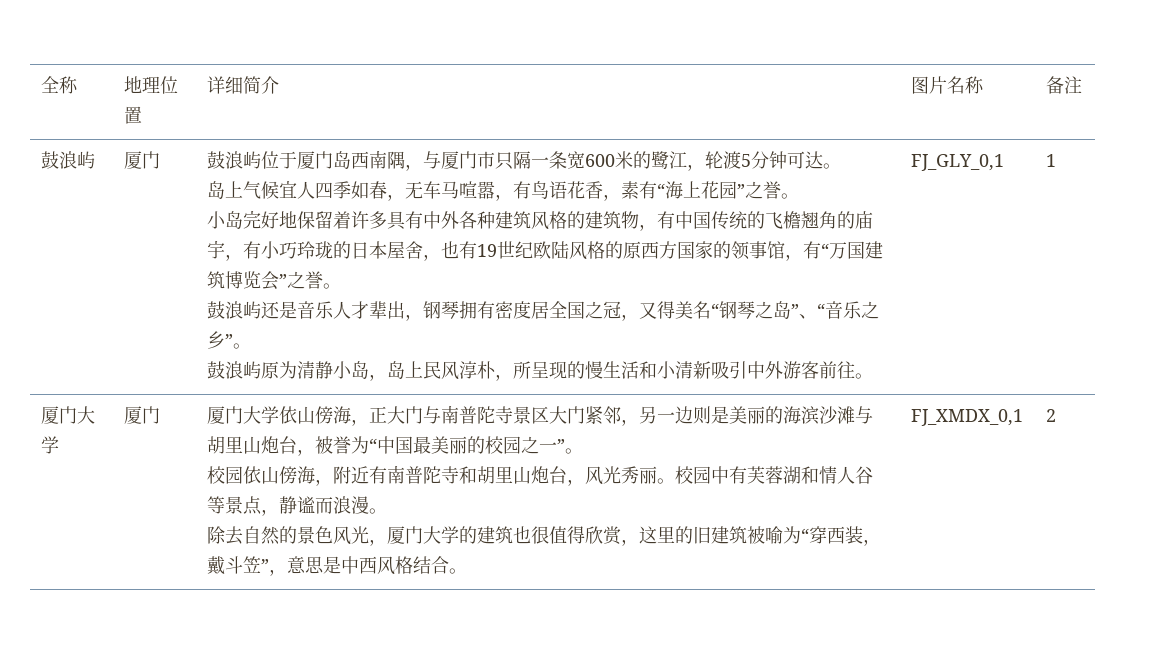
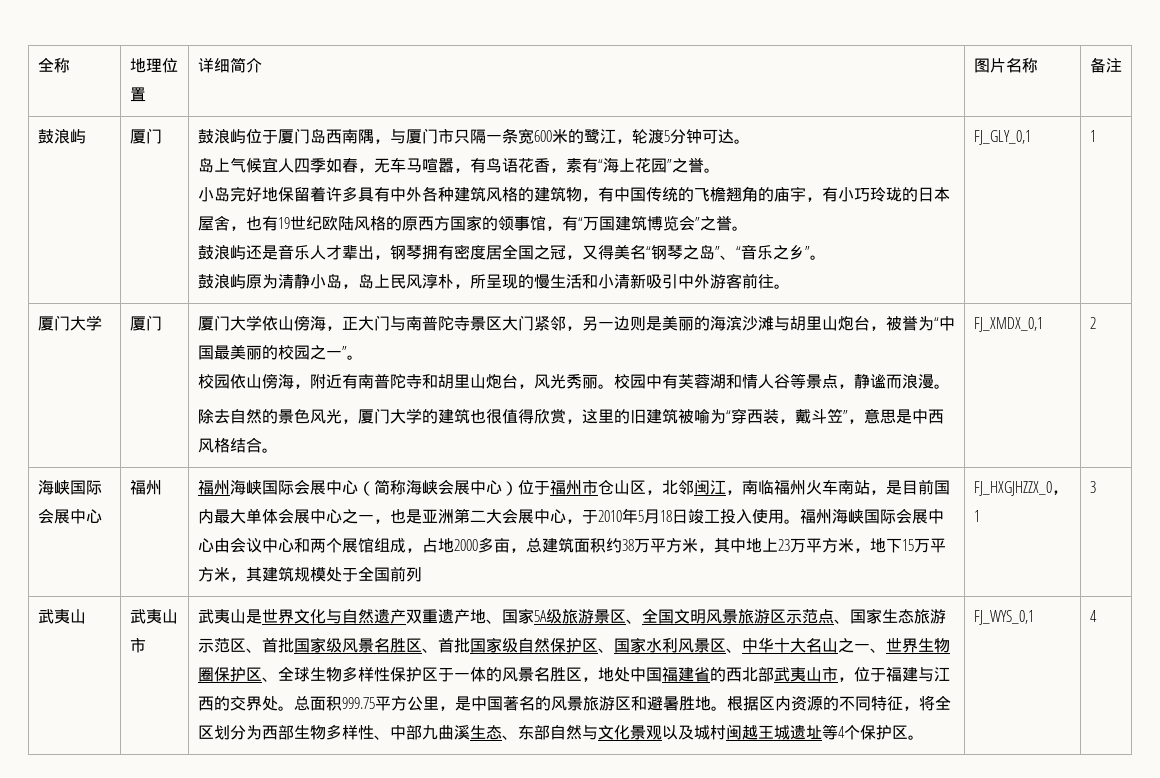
(1056, 415) none -> [37,480,102,495] [37,508,102,524] [129,479,162,495] [197,479,950,496] [197,508,944,524] [197,537,946,553] [197,566,422,582] [973,481,1068,496] [973,510,980,522] [1089,481,1096,493] [37,609,86,624] [129,609,178,624] [129,637,146,653] [197,608,946,624] [197,637,950,653] [197,666,950,682] [197,695,951,711] [197,724,924,740] [973,610,1034,625] [1089,610,1097,622] // 海峡国际会展中心 | 福州 | 福州海峡国际会展中心（简称海峡会展中心）位于福州市仓山区，北邻闽江，南临福州火车南站，是目前国内最大单体会展中心之一，也是亚洲第二大会展中心，于2010年5月18日竣工投入使用。福州海峡国际会展中心由会议中心和两个展馆组成，占地2000多亩，总建筑面积约38万平方米，其中地上23万平方米，地下15万平方米，其建筑规模处于全国前列 | FJ_HXGJHZZX_0，1 | 3 // 武夷山 | 武夷山市 | 武夷山是世界文化与自然遗产双重遗产地、国家5A级旅游景区、全国文明风景旅游区示范点、国家生态旅游示范区、首批国家级风景名胜区、首批国家级自然保护区、国家水利风景区、中华十大名山之一、世界生物圈保护区、全球生物多样性保护区于一体的风景名胜区，地处中国福建省的西北部武夷山市，位于福建与江西的交界处。总面积999.75平方公里，是中国著名的风景旅游区和避暑胜地。根据区内资源的不同特征，将全区划分为西部生物多样性、中部九曲溪生态、东部自然与文化景观以及城村闽越王城遗址等4个保护区。 | FJ_WYS_0,1 | 4

